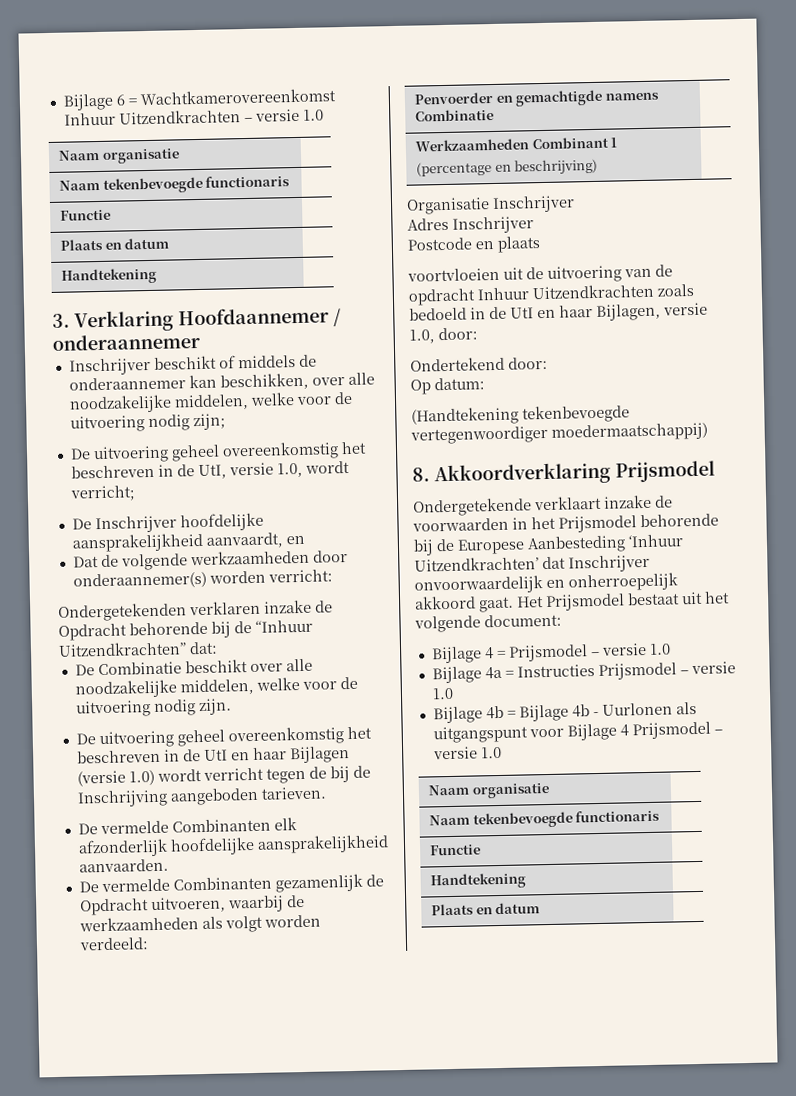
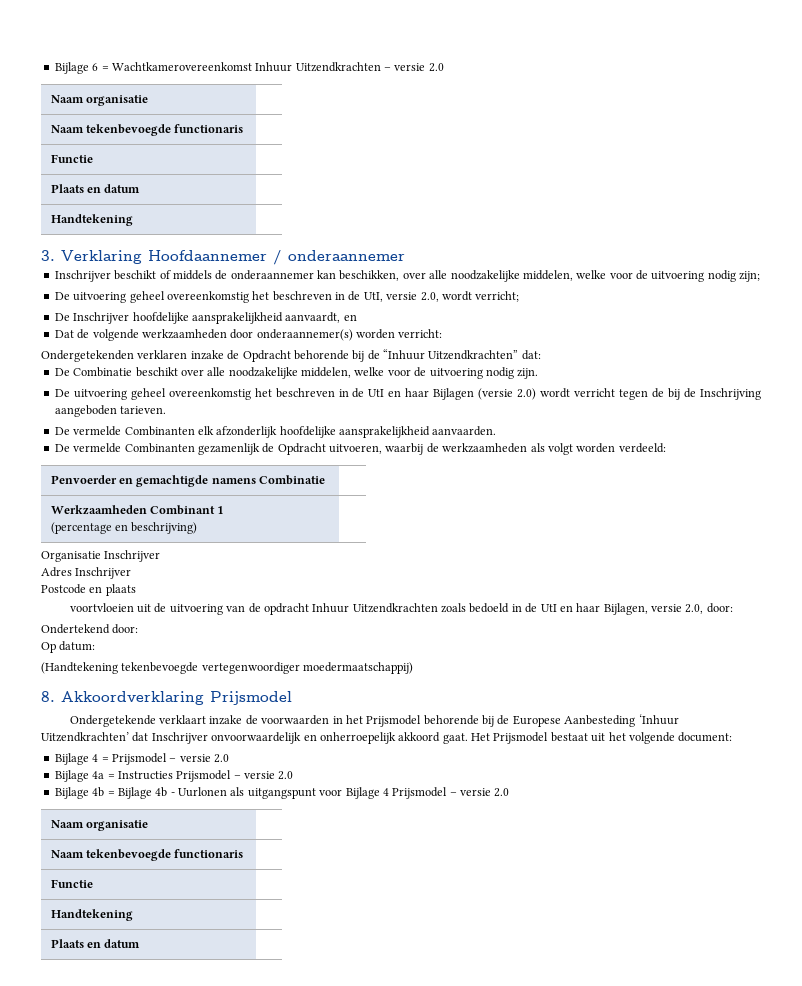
[302,109,324,121] 1.0 -> [428,63,444,72] 2.0
[276,462,303,478] 1.0, -> [420,292,439,302] 2.0,
[128,769,155,786] 1.0) -> [517,388,537,400] 2.0)
[409,329,435,344] 1.0, -> [685,604,704,614] 2.0,
[648,643,671,655] 1.0 -> [214,754,229,763] 2.0
[431,687,454,700] 1.0 -> [278,771,294,780] 2.0
[480,746,502,759] 1.0 -> [494,788,510,797] 2.0

